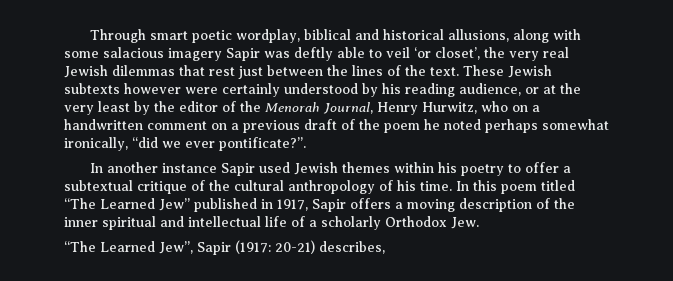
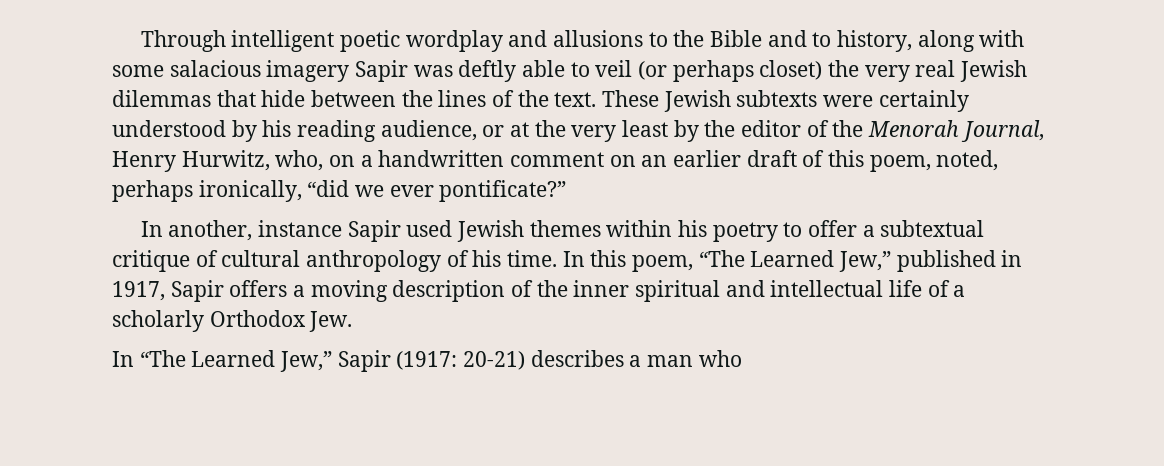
[150,29,510,43] smart poetic wordplay, biblical and historical allusions, -> [231,30,912,52] intelligent poetic wordplay and allusions to the Bible and to history,
[414,47,480,60] ‘or closet’, -> [638,60,823,82] (or perhaps closet)
[209,66,263,79] rest just -> [261,90,306,107] hide
[124,83,181,94] however -> (818, 98) none
[481,101,508,112] who -> [275,150,324,171] who,
[231,119,609,133] a previous draft of the poem he noted perhaps somewhat -> [641,150,999,172] [112,180,193,202] an earlier draft of this poem, noted, perhaps
[219,137,306,151] [90,162,159,173] pontificate?”. // In another -> [439,180,567,202] [140,220,253,241] pontificate?” // In another,
[209,180,230,191] the -> (218, 258) none
[501,180,575,194] [64,198,190,211] poem titled “The Learned Jew” -> [632,250,892,272] poem, “The Learned Jew,”
[64,241,193,254] “The Learned Jew”, -> [112,350,333,372] In “The Learned Jew,”
[319,241,385,254] describes, -> [530,350,742,367] describes a man who

